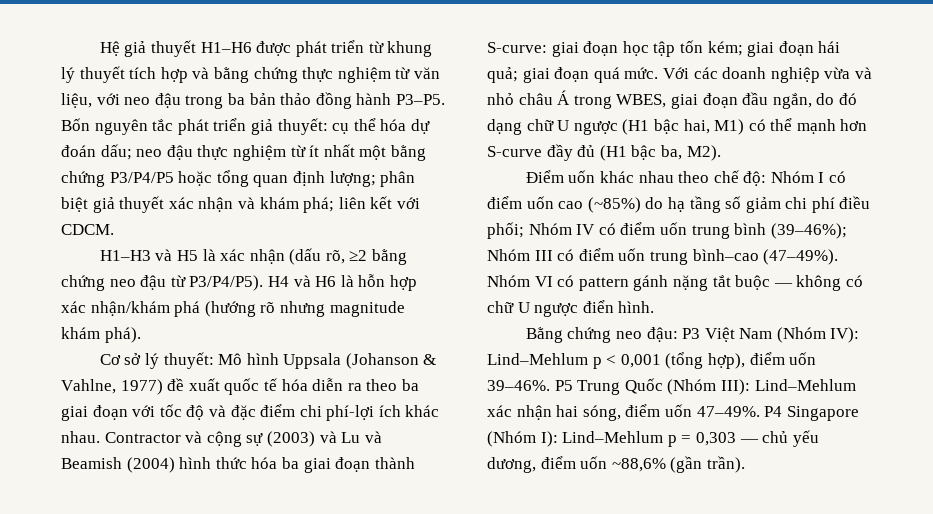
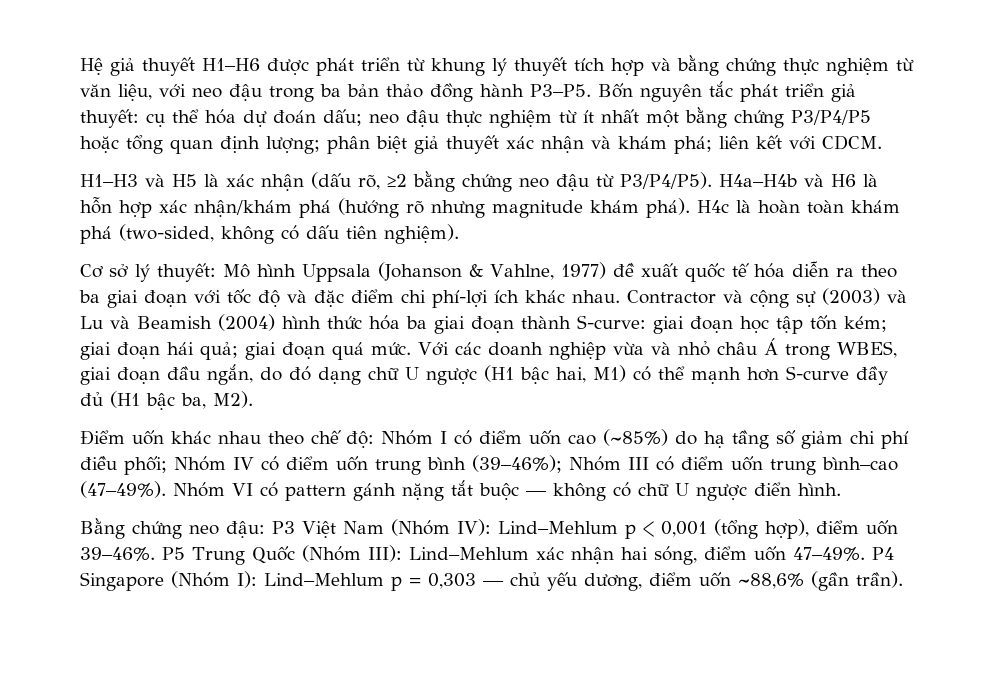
[267,276,289,287] H4 -> [719,174,797,187] H4a–H4b
(141, 335) none -> [697,200,900,214] [80,224,459,244] H4c là hoàn toàn khám phá (two-sided, không có dấu tiên nghiệm).

